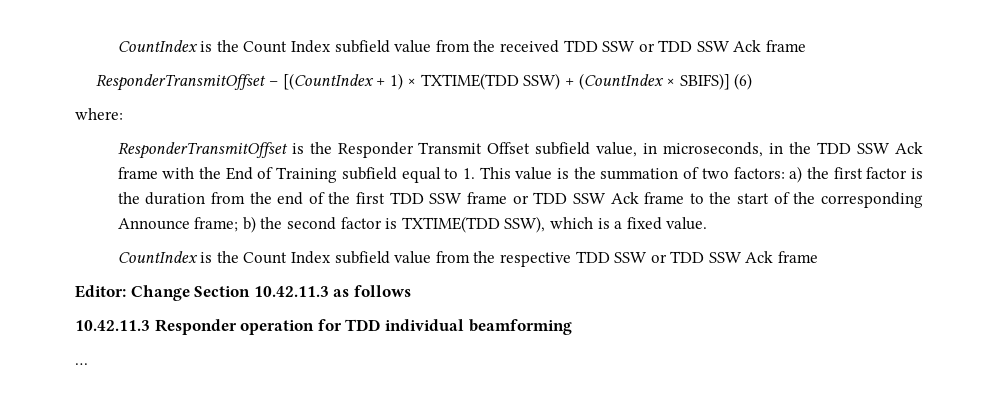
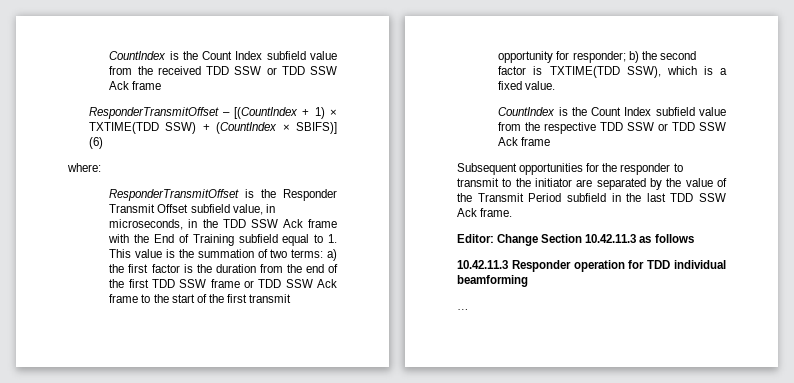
[733,167,785,179] factors: -> [291,249,324,258] terms:
[821,192,923,208] [117,217,239,232] corresponding Announce frame; -> [226,294,292,303] [498,51,626,63] first transmit opportunity for responder;
(819, 257) none -> [457,163,683,175] [457,178,727,190] [457,193,726,202] [457,208,513,217] // Subsequent opportunities for the responder to transmit to the initiator are separated by the value of the Transmit Period subfield in the last TDD SSW Ack frame.

